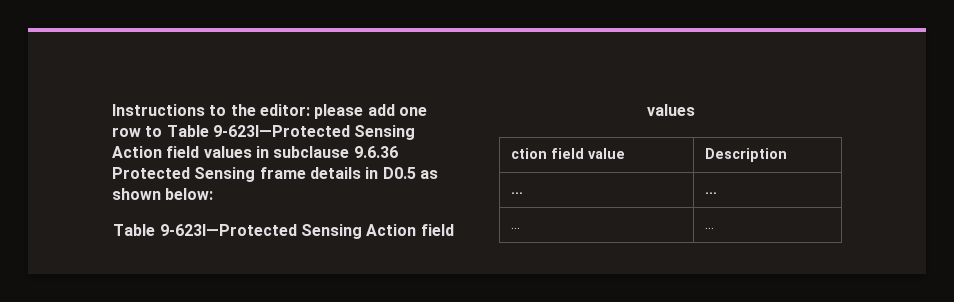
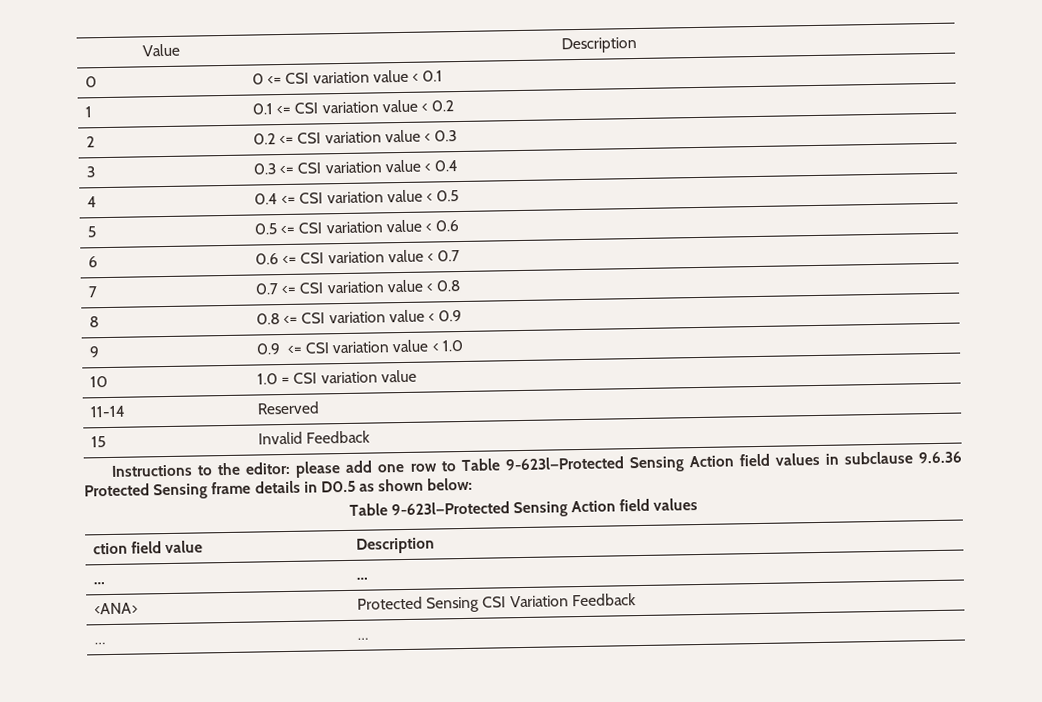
(112, 110) none -> [141,43,180,57] [561,36,637,54] [85,76,98,88] [252,69,444,85] [85,106,93,118] [252,99,455,115] [86,136,96,148] [253,129,458,145] [86,166,96,178] [253,159,459,175] [87,196,98,208] [254,189,460,205] [87,226,98,238] [254,219,460,235] [88,256,99,268] [255,249,461,265] [88,286,99,298] [255,279,461,295] [89,316,100,328] [256,309,463,325] [89,346,101,358] [256,339,463,355] [90,375,109,388] [257,369,417,385] [90,405,127,418] [257,401,321,415] [91,436,107,448] [258,430,371,445] Value | Description // 0 | 0 <= CSI variation value < 0.1 // 1 | 0.1 <= CSI variation value < 0.2 // 2 | 0.2 <= CSI variation value < 0.3 // 3 | 0.3 <= CSI variation value < 0.4 // 4 | 0.4 <= CSI variation value < 0.5 // 5 | 0.5 <= CSI variation value < 0.6 // 6 | 0.6 <= CSI variation value < 0.7 // 7 | 0.7 <= CSI variation value < 0.8 // 8 | 0.8 <= CSI variation value < 0.9 // 9 | 0.9 <= CSI variation value < 1.0 // 10 | 1.0 = CSI variation value // 11-14 | Reserved // 15 | Invalid Feedback //
(717, 193) none -> [94,602,139,615] [357,593,636,613] // <ANA> | Protected Sensing CSI Variation Feedback

